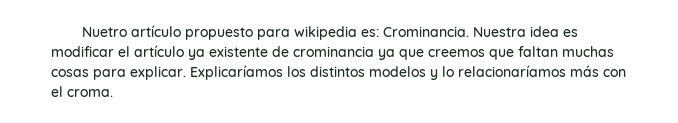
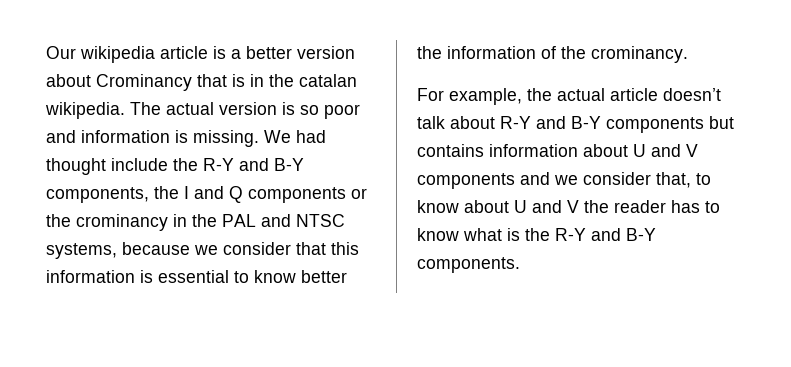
[82,25,579,40] [51,45,614,60] [51,65,626,80] [51,86,113,97] Nuetro artículo propuesto para wikipedia es: Crominancia. Nuestra idea es modificar el artículo ya existente de crominancia ya que creemos que faltan muchas cosas para explicar. Explicaríamos los distintos modelos y lo relacionaríamos más con el croma. -> [46,46,355,63] [46,74,357,91] [45,102,360,119] [46,130,326,147] [46,158,304,175] [46,186,367,203] [46,214,345,231] [46,242,359,259] [46,270,347,283] [417,46,688,63] [417,88,721,105] [417,116,734,133] [417,144,698,157] [417,172,711,189] [417,200,720,213] [417,228,656,241] [417,257,520,273] Our wikipedia article is a better version about Crominancy that is in the catalan wikipedia. The actual version is so poor and information is missing. We had thought include the R-Y and B-Y components, the I and Q components or the crominancy in the PAL and NTSC systems, because we consider that this information is essential to know better the information of the crominancy. // For example, the actual article doesn’t talk about R-Y and B-Y components but contains information about U and V components and we consider that, to know about U and V the reader has to know what is the R-Y and B-Y components.

